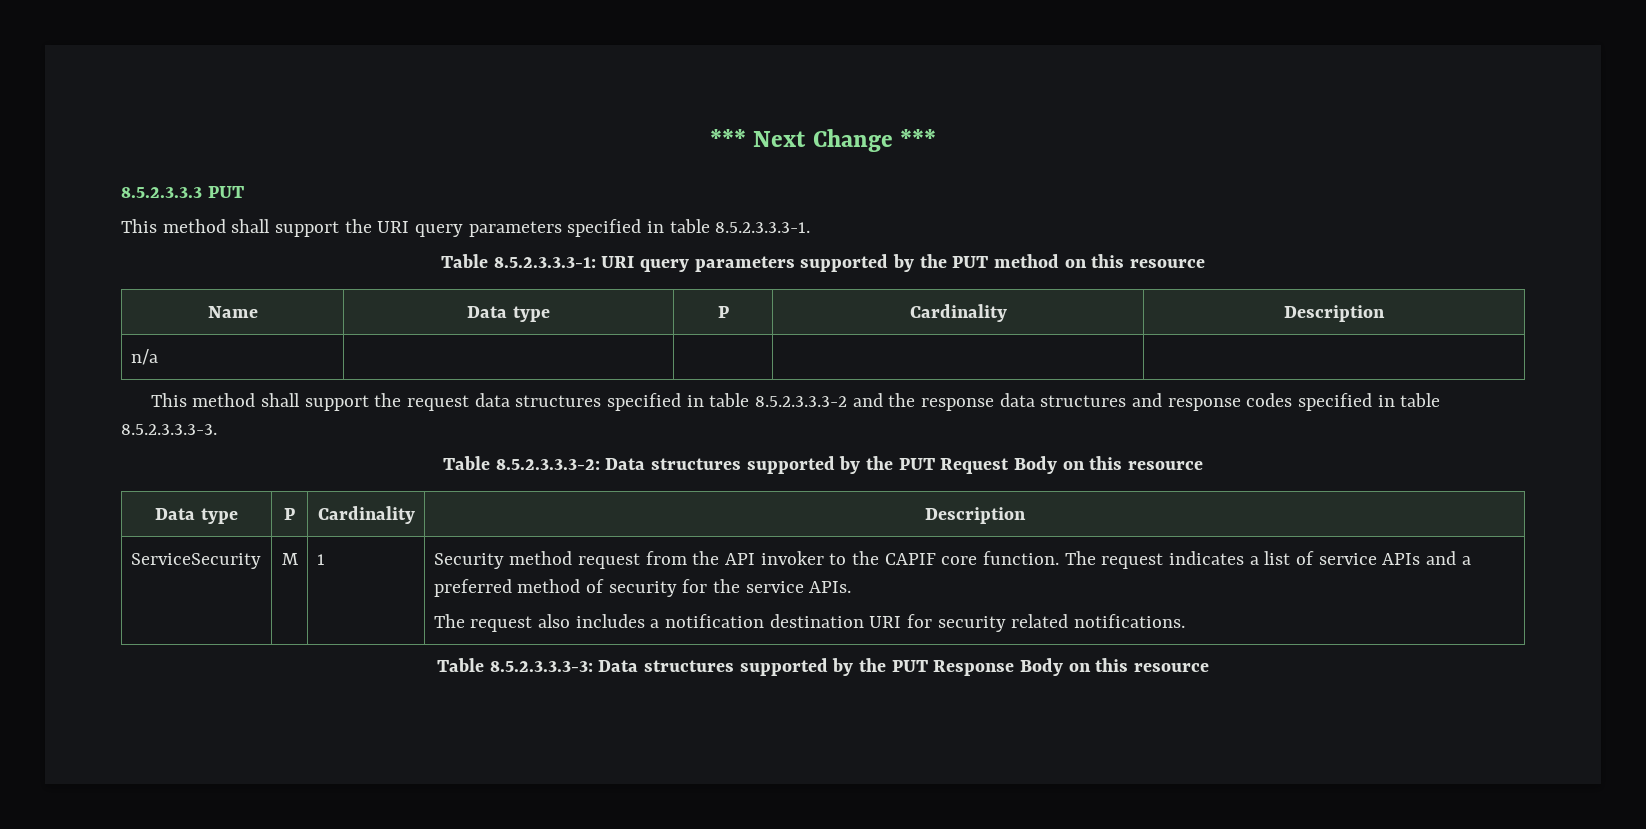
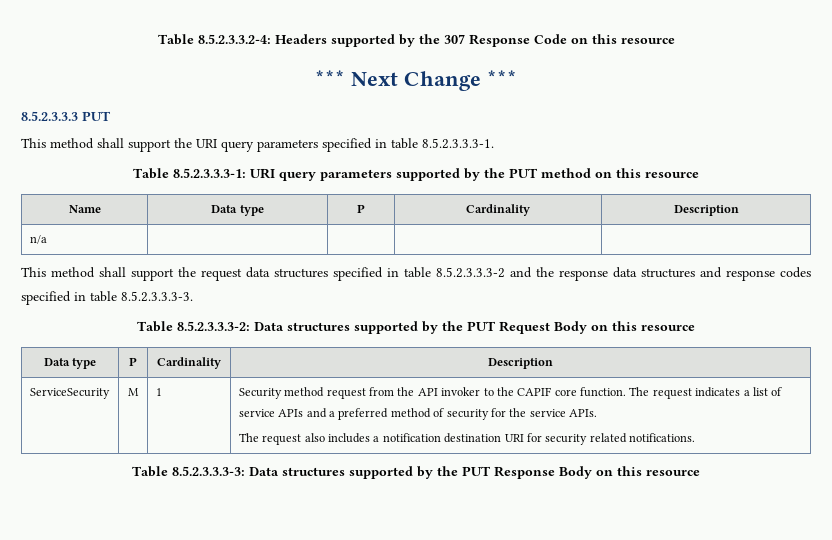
(710, 138) none -> [157,34,675,47] Table 8.5.2.3.3.2-4: Headers supported by the 307 Response Code on this resource //

